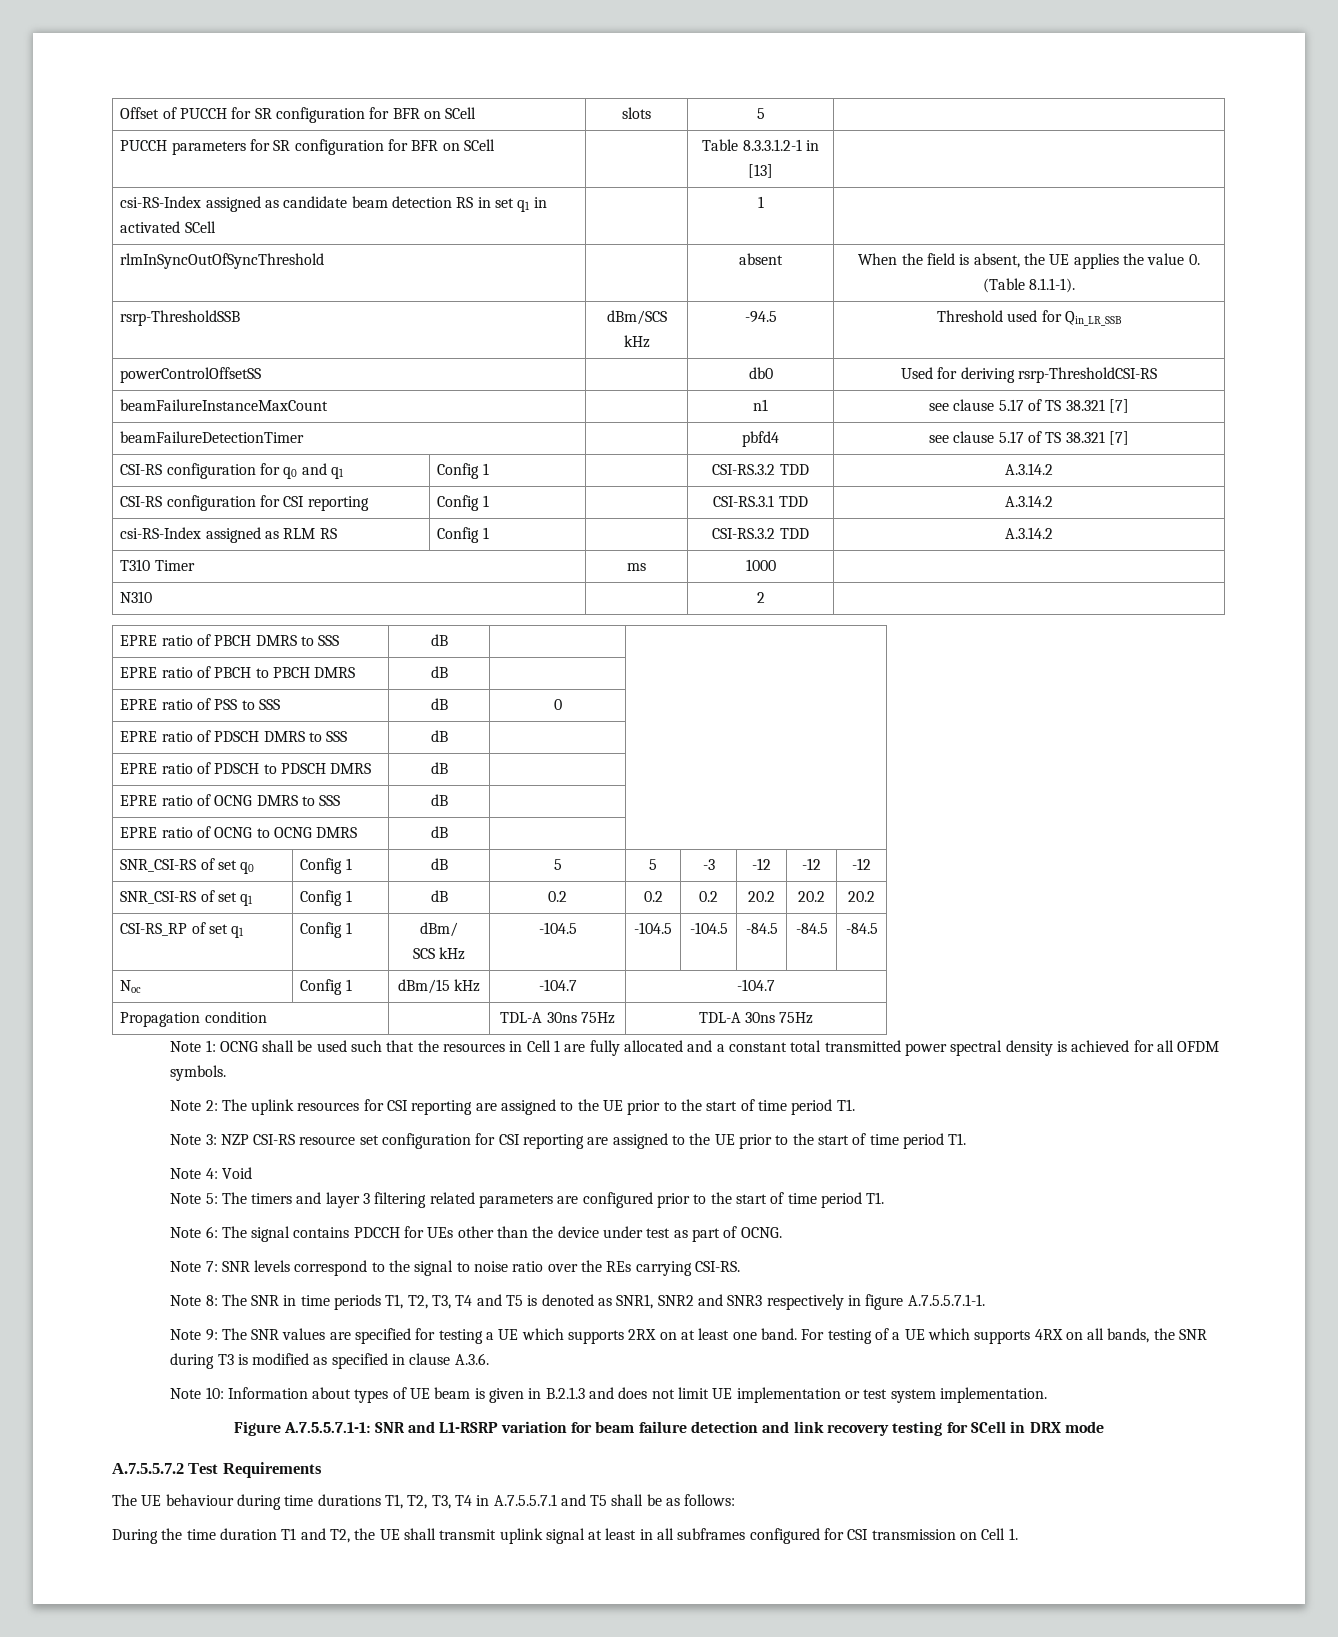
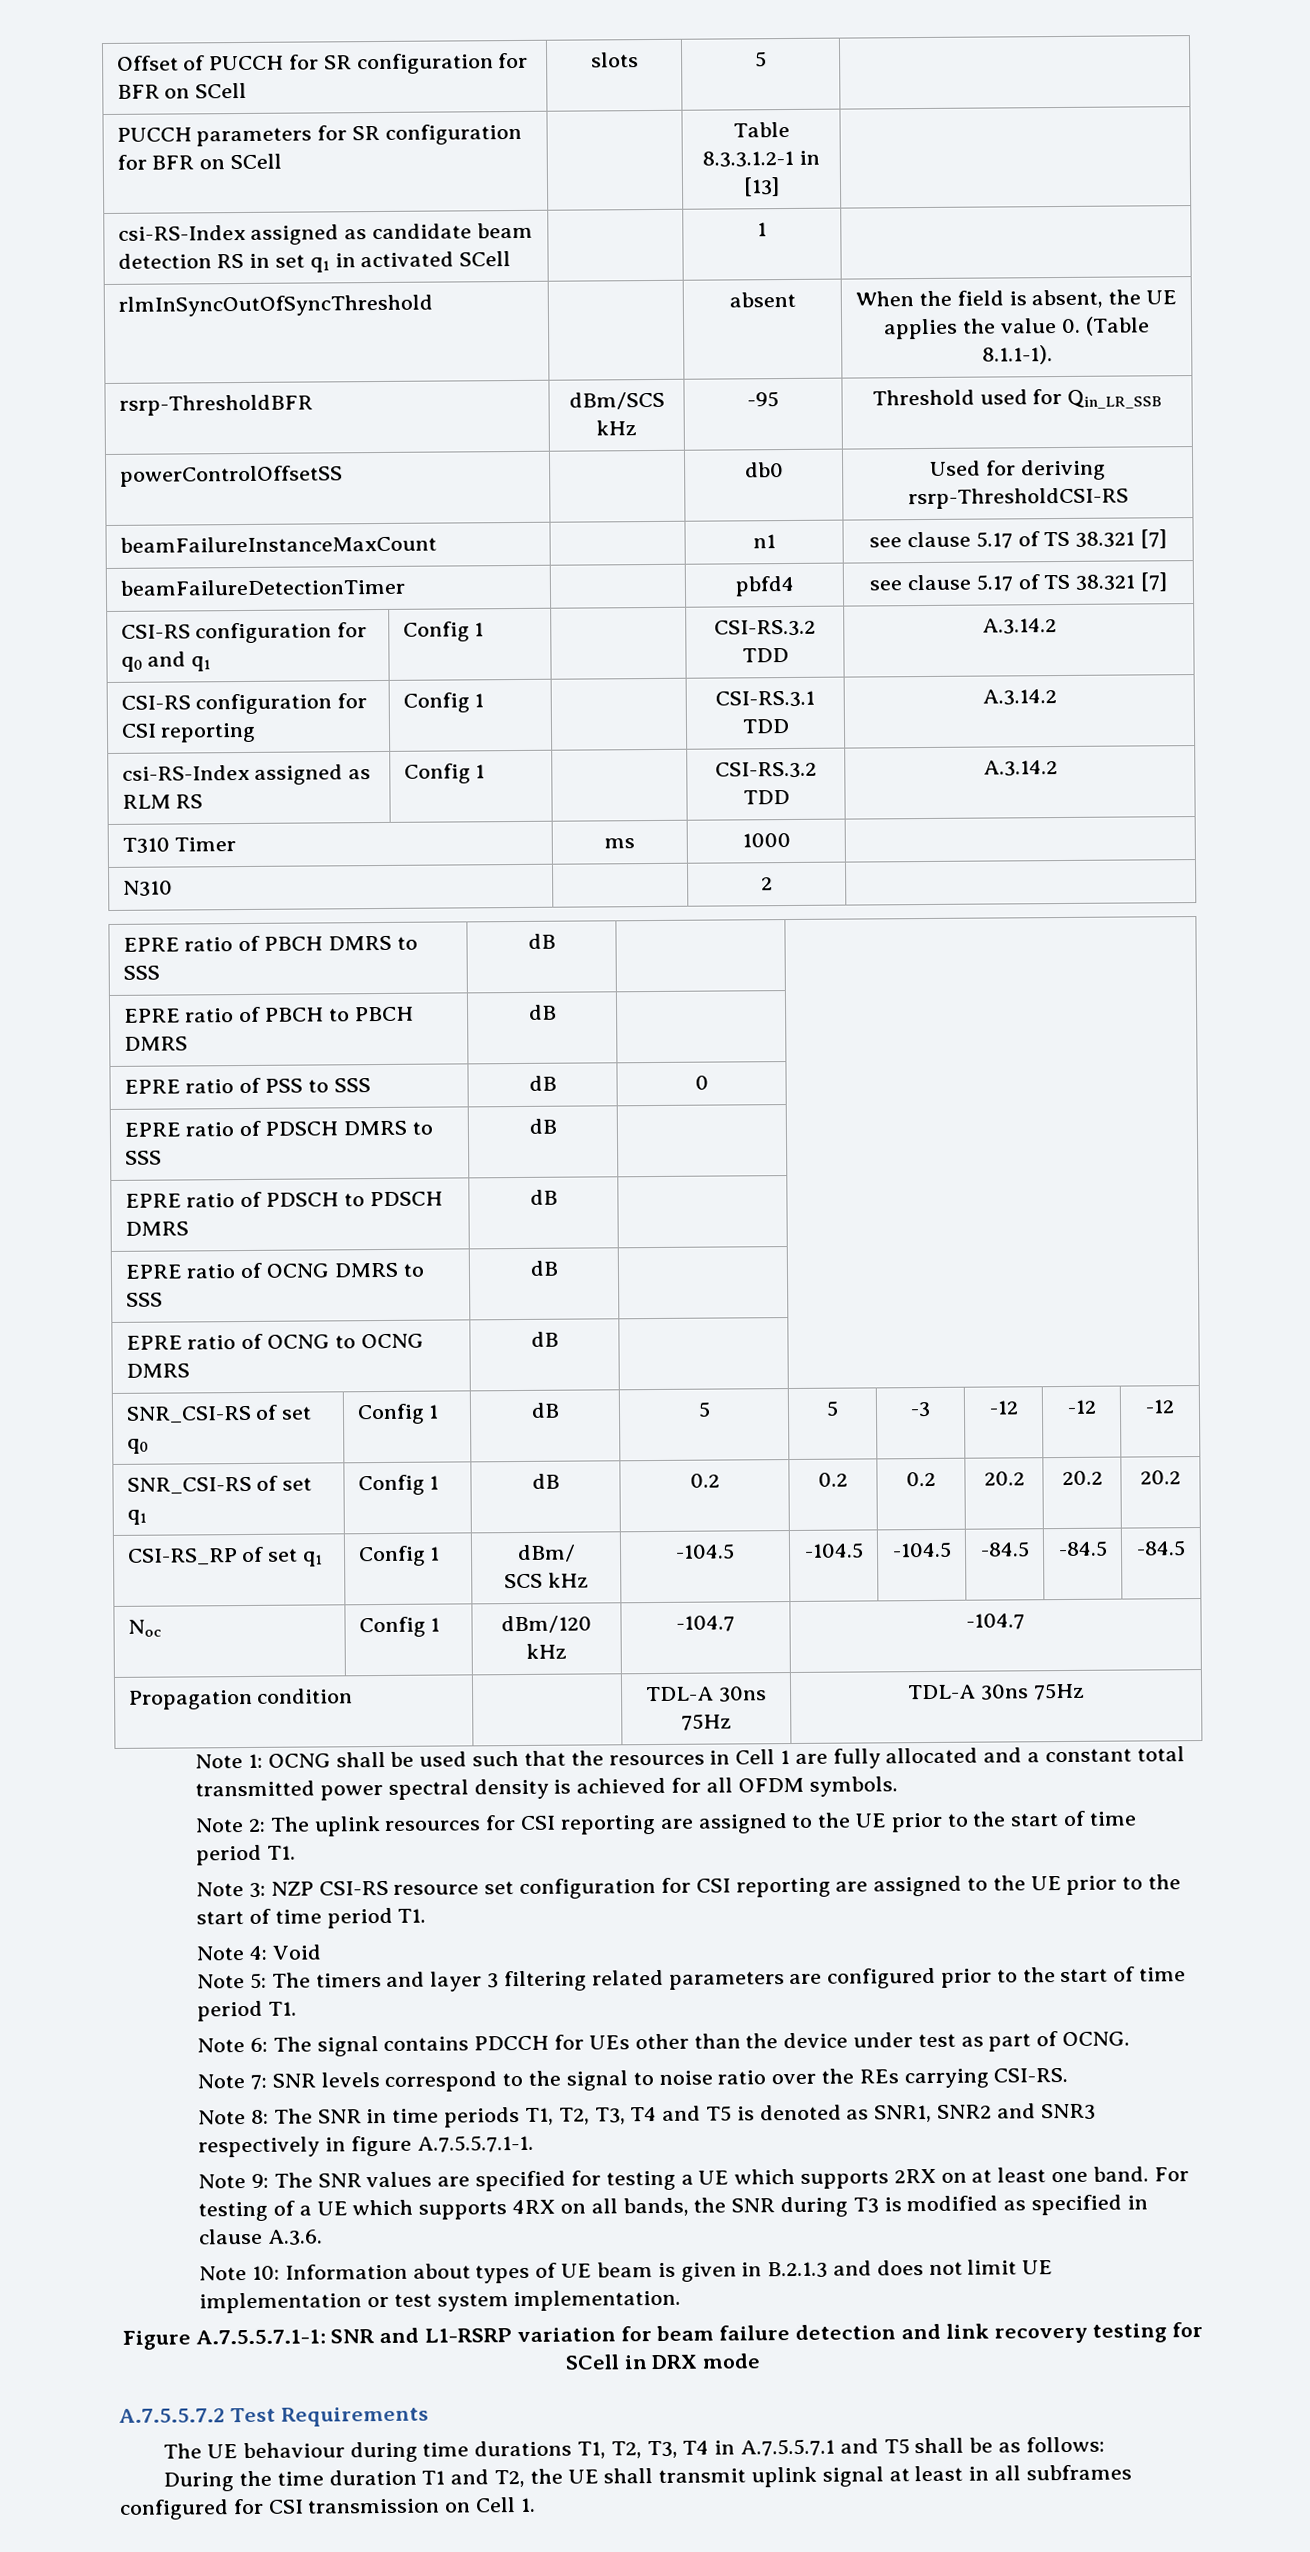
[120,310,241,326] rsrp-ThresholdSSB -> [118,394,313,416] rsrp-ThresholdBFR
[744,311,777,323] -94.5 -> [747,391,779,408] -95
[397,979,450,994] dBm/15 -> [501,1615,592,1634] dBm/120

